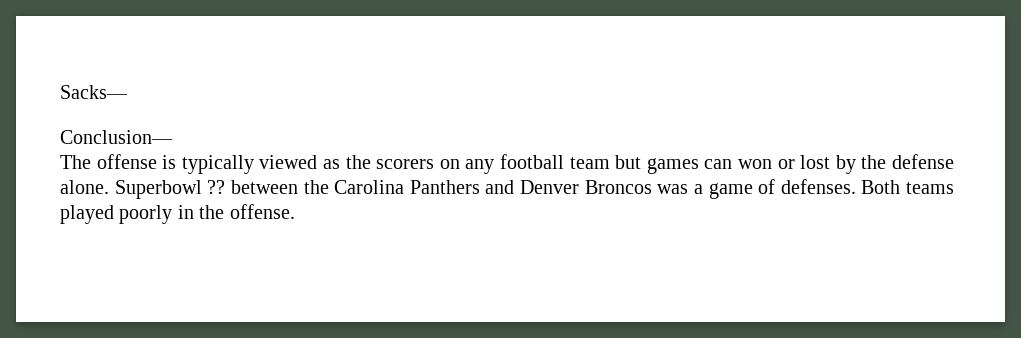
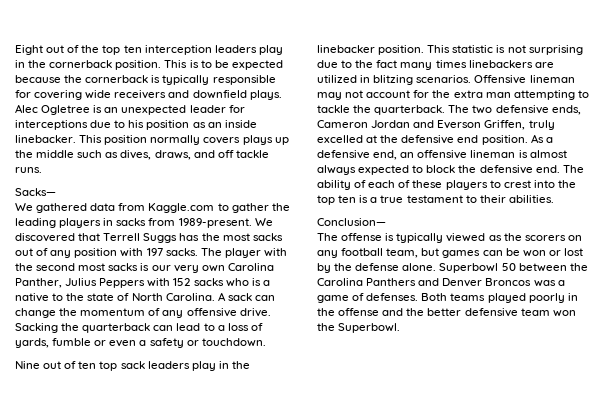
[60,85,128,99] Sacks— -> [15,45,283,55] [15,60,283,70] [15,75,276,85] [15,90,282,100] [15,104,245,115] [15,120,257,130] [15,135,289,145] [15,150,269,160] [15,167,42,173] [15,188,56,196] [15,203,290,213] [15,218,273,228] [15,233,283,243] [15,248,287,258] [15,263,274,273] [15,278,270,288] [15,292,275,302] [15,308,271,318] [15,323,263,333] [15,338,266,348] [15,361,250,371] [317,45,583,55] [317,60,554,70] [317,75,575,85] [317,90,589,100] [317,105,581,115] [317,120,555,130] [317,134,553,145] [317,150,567,160] [317,165,584,175] [317,180,576,190] [317,195,554,205] Eight out of the top ten interception leaders play in the cornerback position. This is to be expected because the cornerback is typically responsible for covering wide receivers and downfield plays. Alec Ogletree is an unexpected leader for interceptions due to his position as an inside linebacker. This position normally covers plays up the middle such as dives, draws, and off tackle runs. // Sacks— // We gathered data from Kaggle.com to gather the leading players in sacks from 1989-present. We discovered that Terrell Suggs has the most sacks out of any position with 197 sacks. The player with the second most sacks is our very own Carolina Panther, Julius Peppers with 152 sacks who is a native to the state of North Carolina. A sack can change the momentum of any offensive drive. Sacking the quarterback can lead to a loss of yards, fumble or even a safety or touchdown. // Nine out of ten top sack leaders play in the linebacker position. This statistic is not surprising due to the fact many times linebackers are utilized in blitzing scenarios. Offensive lineman may not account for the extra man attempting to tackle the quarterback. The two defensive ends, Cameron Jordan and Everson Griffen, truly excelled at the defensive end position. As a defensive end, an offensive lineman is almost always expected to block the defensive end. The ability of each of these players to crest into the top ten is a true testament to their abilities.
[569,157,610,169] team -> [386,248,419,258] team,
(733, 164) none -> [505,248,520,256] be
[207,180,226,194] ?? -> [501,263,516,271] 50
[229,204,295,219] offense. -> [338,308,576,317] [317,323,401,333] offense and the better defensive team won the Superbowl.

